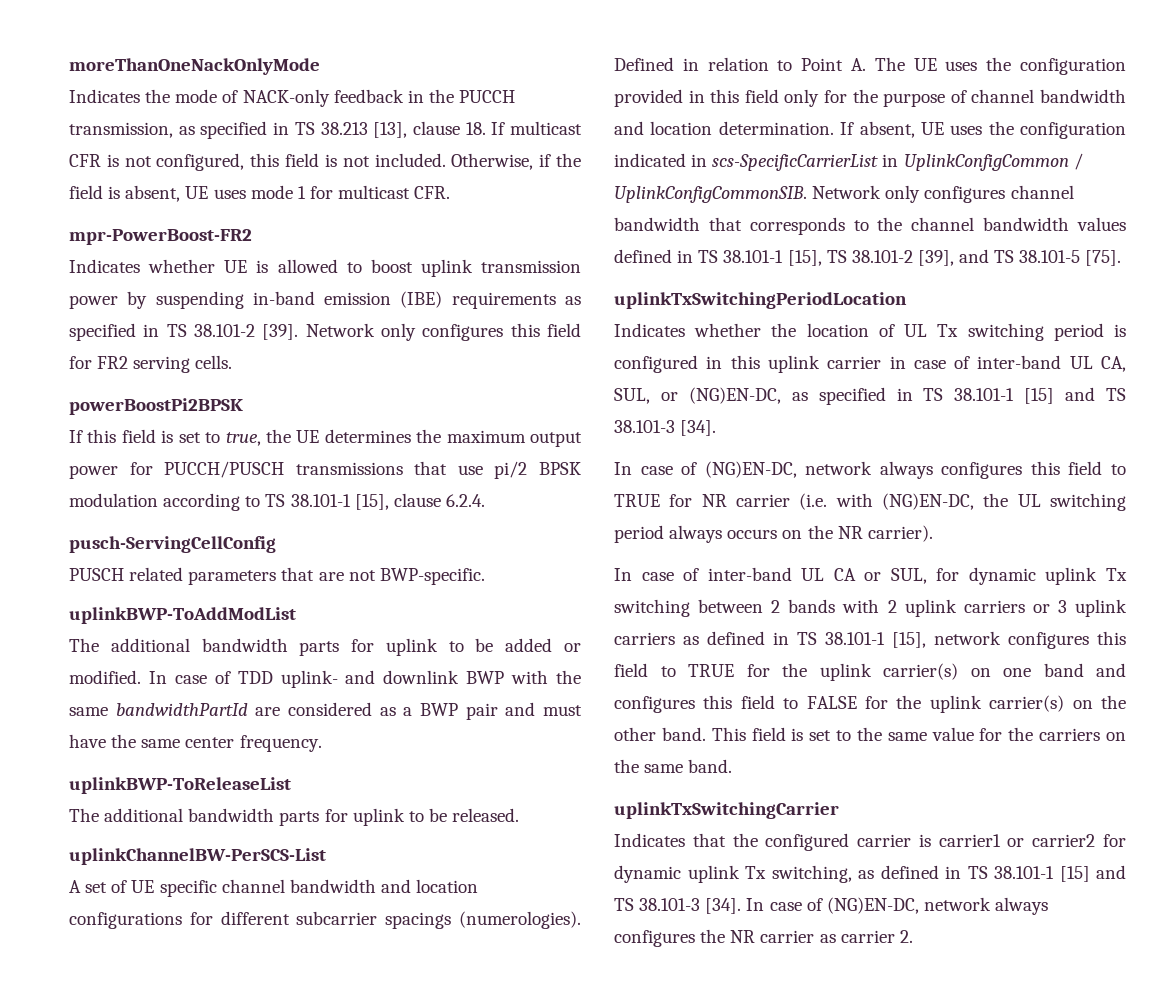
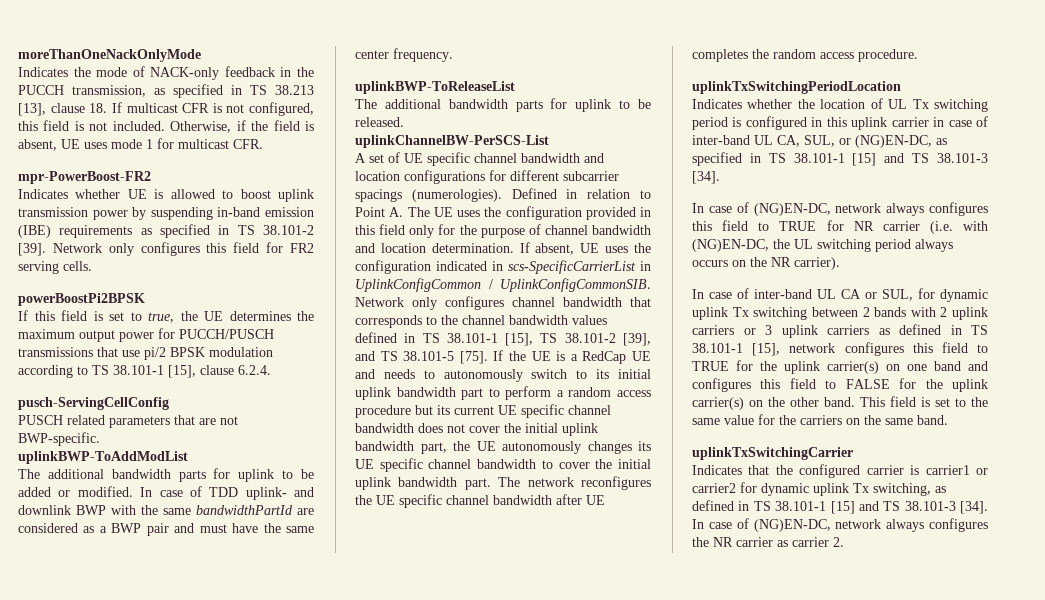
(1122, 258) none -> [493,350,651,364] [355,369,651,382] [355,386,651,400] [355,404,611,418] [355,423,598,436] [355,441,651,454] [355,458,651,472] [355,476,651,490] [355,494,605,508] [692,49,918,62] If the UE is a RedCap UE and needs to autonomously switch to its initial uplink bandwidth part to perform a random access procedure but its current UE specific channel bandwidth does not cover the initial uplink bandwidth part, the UE autonomously changes its UE specific channel bandwidth to cover the initial uplink bandwidth part. The network reconfigures the UE specific channel bandwidth after UE completes the random access procedure.

